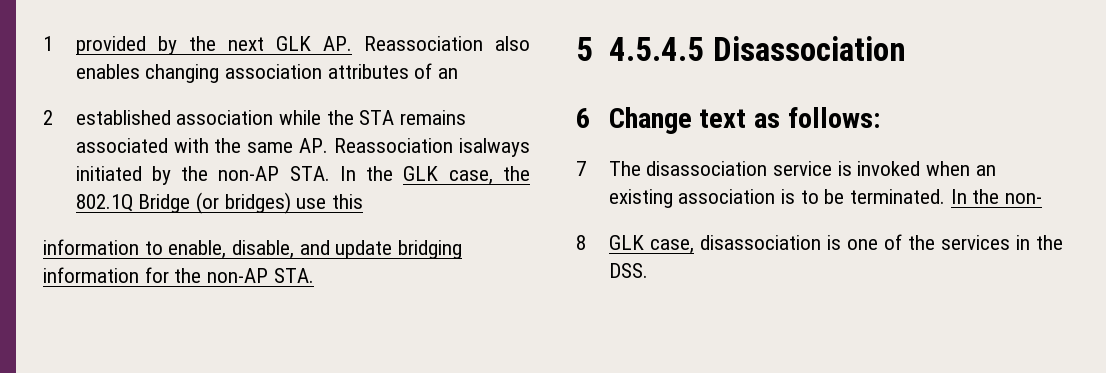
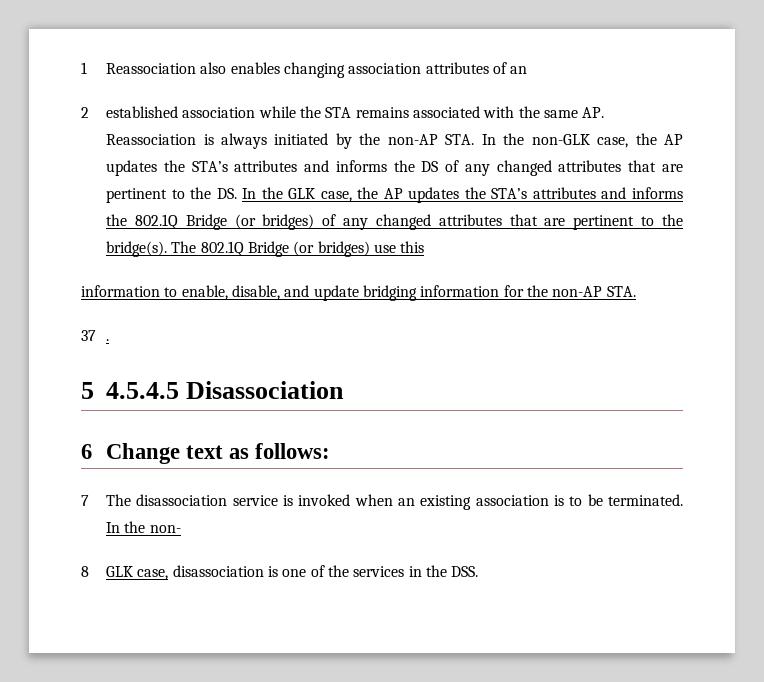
[75,36,352,55] provided by the next GLK AP. -> (87, 68) none
[459,138,530,157] isalways -> [203,133,268,149] is always
[403,166,531,185] GLK case, the -> [531,133,684,148] [106,160,683,176] [106,187,683,203] [106,214,683,230] [106,241,197,257] non-GLK case, the AP updates the STA’s attributes and informs the DS of any changed attributes that are pertinent to the DS. In the GLK case, the AP updates the STA’s attributes and informs the 802.1Q Bridge (or bridges) of any changed attributes that are pertinent to the bridge(s). The
(314, 275) none -> [81,330,110,341] // 37 .

